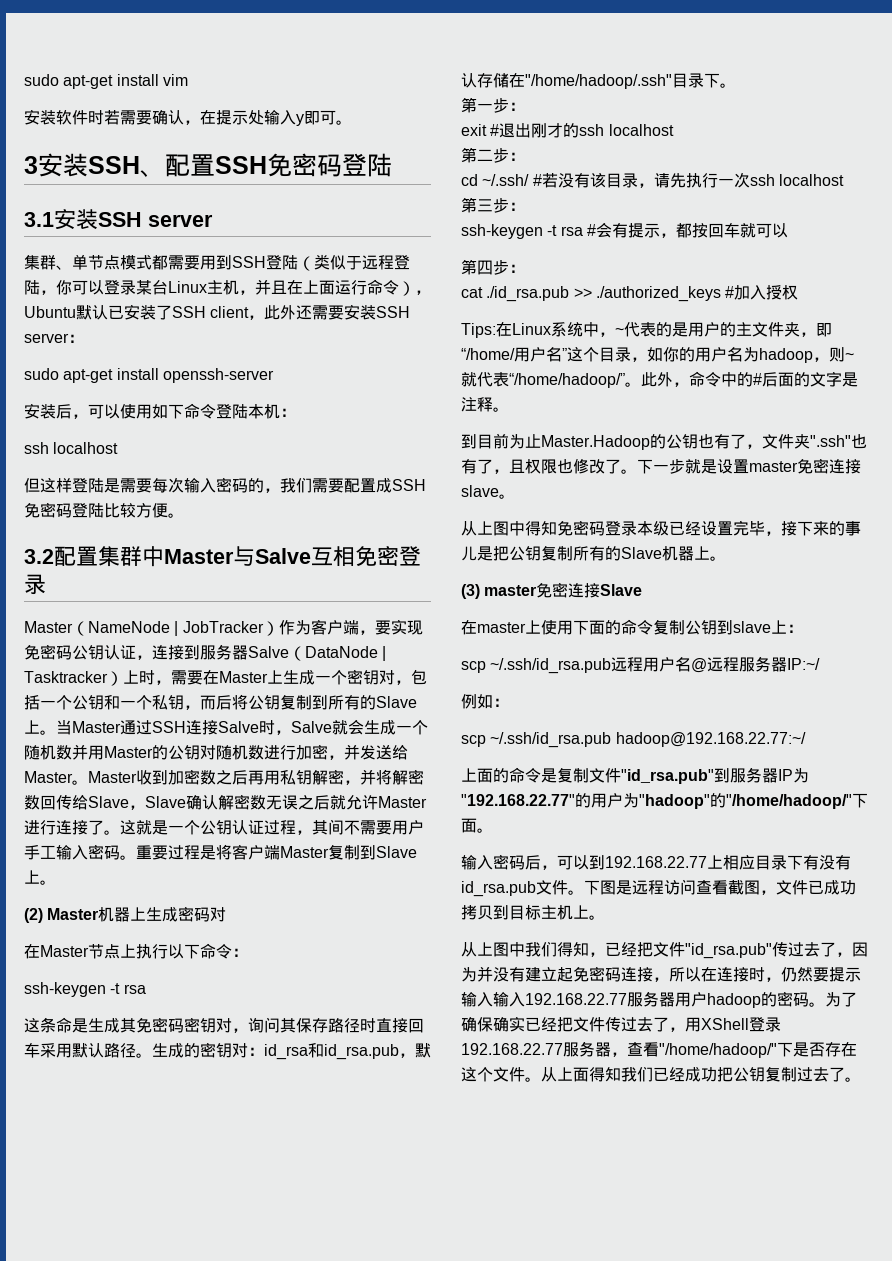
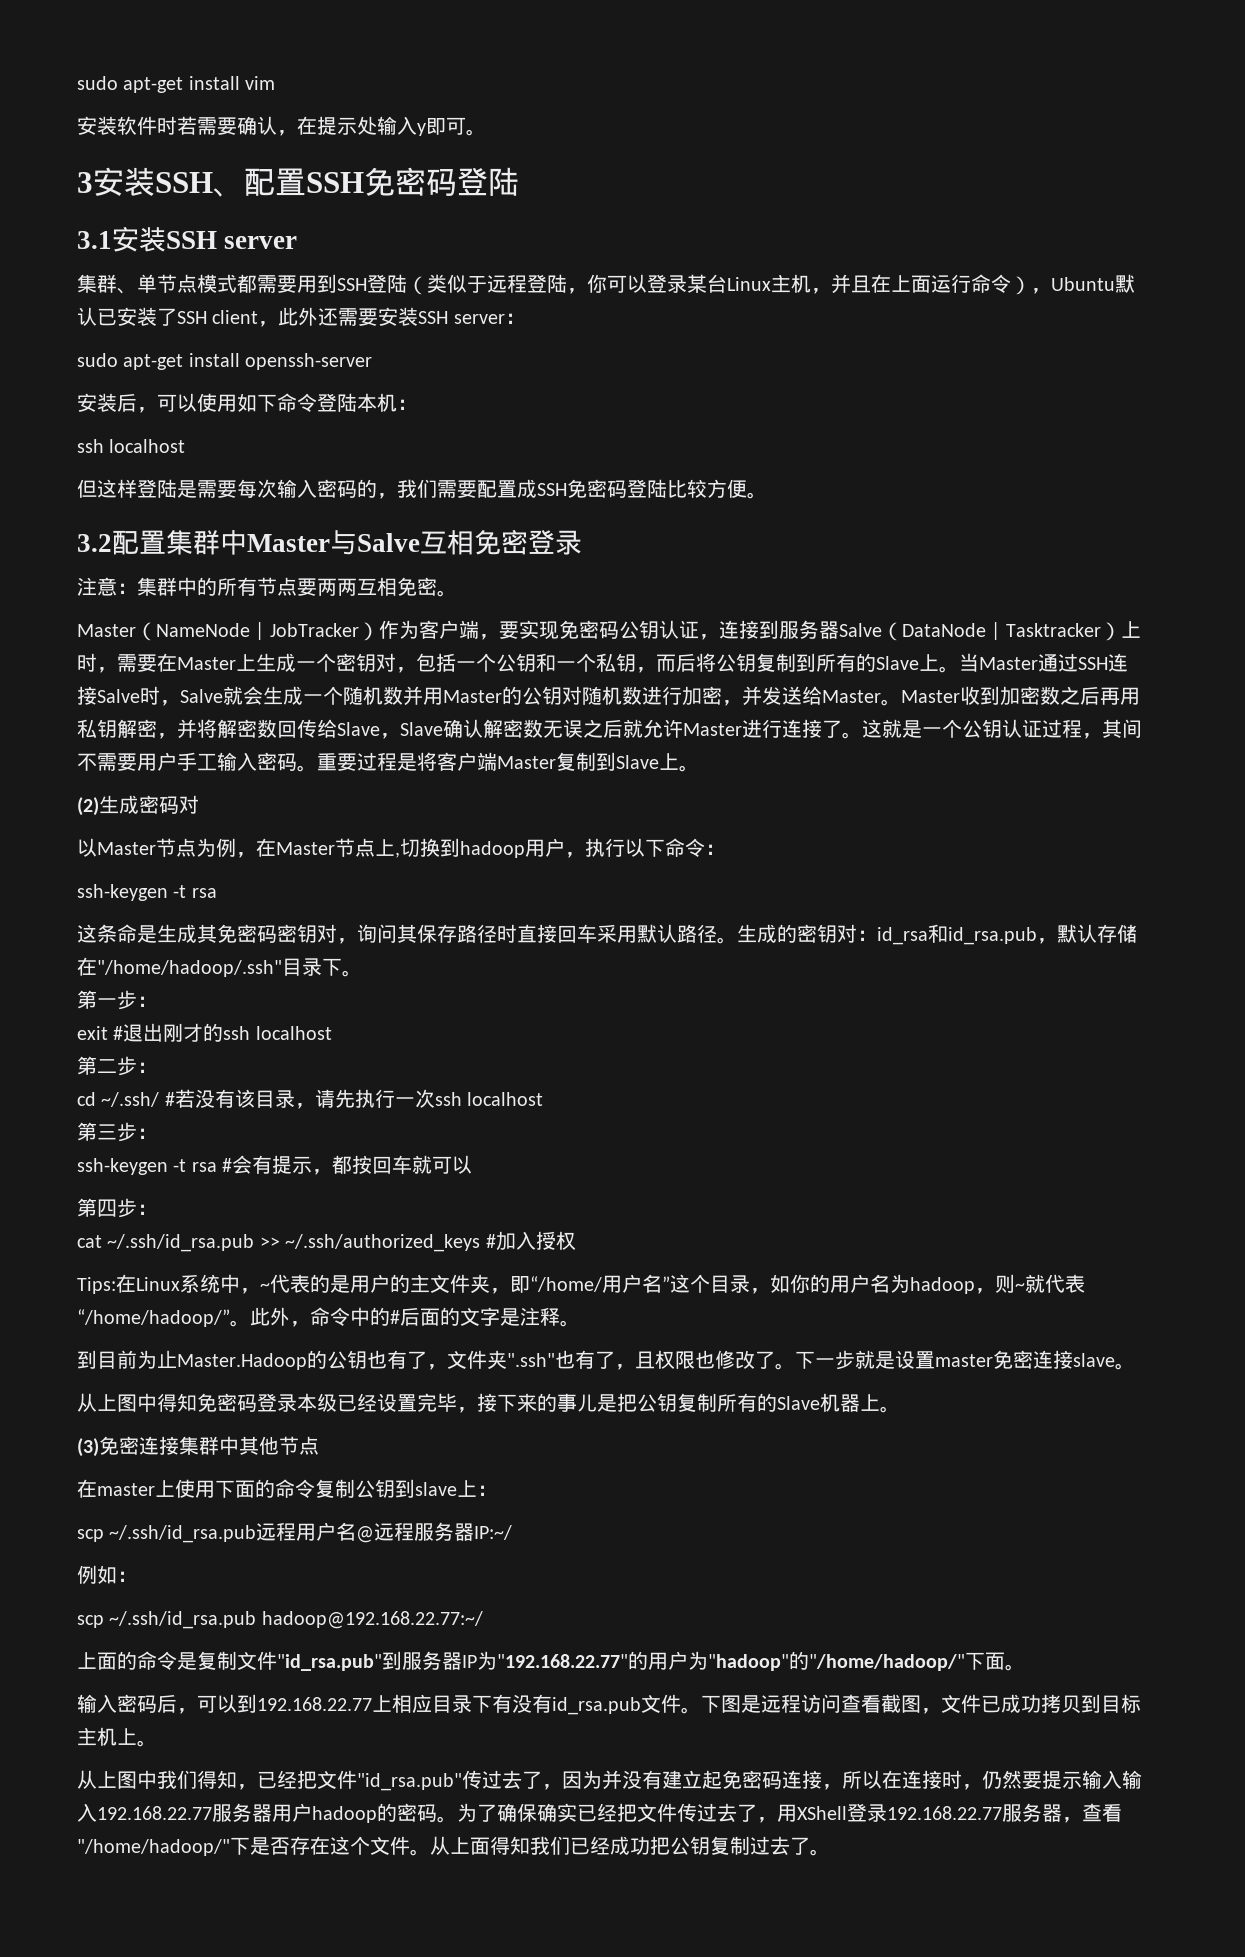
(46, 584) none -> [77,577,457,597] // 注意：集群中的所有节点要两两互相免密。
[47,907,147,922] Master机器上 -> (99, 806) none
[24,944,136,959] 在Master节点上 -> [77,838,585,858] 以Master节点为例，在Master节点上,切换到hadoop用户，
[486,286,721,302] ./id_rsa.pub >> ./authorized_keys -> [107,1234,481,1252] ~/.ssh/id_rsa.pub >> ~/.ssh/authorized_keys
[484,582,643,598] master免密连接Slave -> [99,1436,319,1455] 免密连接集群中其他节点

